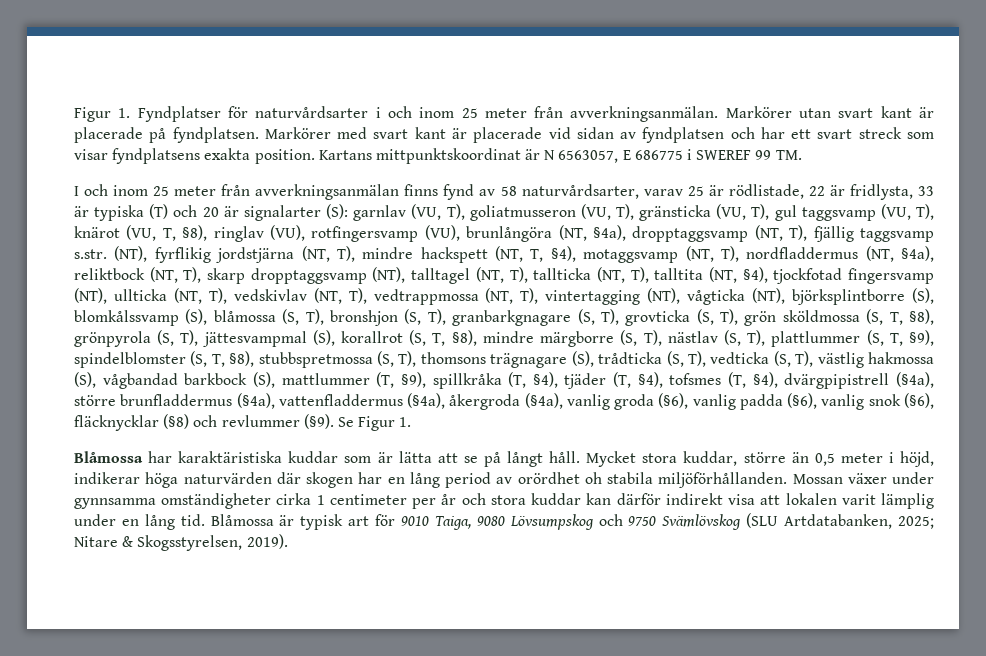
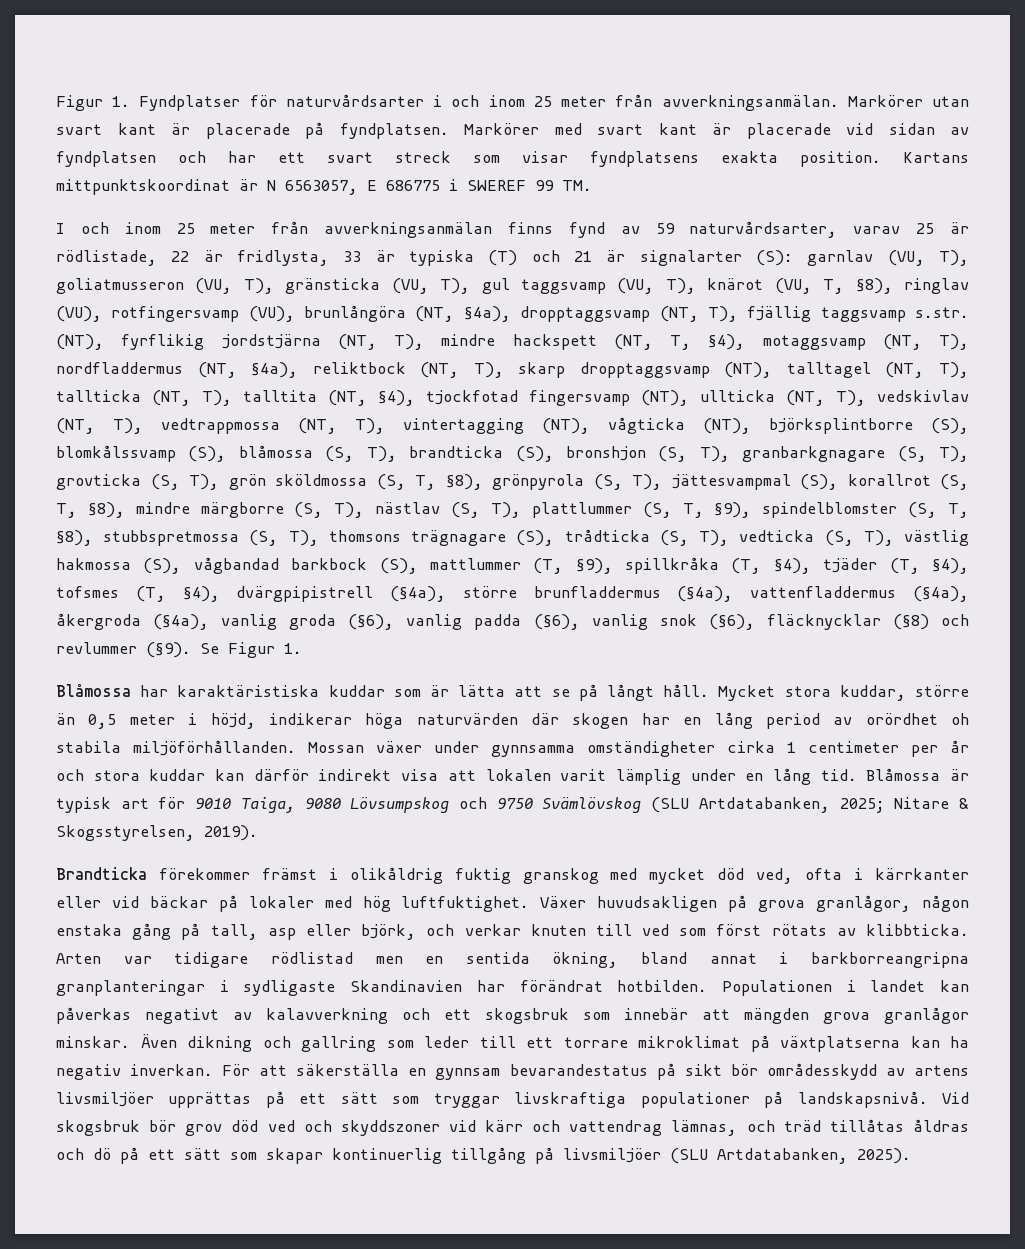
[500,186,517,196] 58 -> [655,223,675,234] 59
[202,207,219,217] 20 -> [573,251,592,262] 21
(324, 317) none -> [409,446,554,462] brandticka (S),
(288, 541) none -> [56,867,969,884] [56,895,969,912] [56,923,969,940] [56,952,969,968] [56,980,970,996] [56,1007,969,1024] [56,1034,969,1052] [56,1063,970,1080] [56,1091,969,1108] [56,1119,969,1136] [56,1147,911,1164] // Brandticka förekommer främst i olikåldrig fuktig granskog med mycket död ved, ofta i kärrkanter eller vid bäckar på lokaler med hög luftfuktighet. Växer huvudsakligen på grova granlågor, någon enstaka gång på tall, asp eller björk, och verkar knuten till ved som först rötats av klibbticka. Arten var tidigare rödlistad men en sentida ökning, bland annat i barkborreangripna granplanteringar i sydligaste Skandinavien har förändrat hotbilden. Populationen i landet kan påverkas negativt av kalavverkning och ett skogsbruk som innebär att mängden grova granlågor minskar. Även dikning och gallring som leder till ett torrare mikroklimat på växtplatserna kan ha negativ inverkan. För att säkerställa en gynnsam bevarandestatus på sikt bör områdesskydd av artens livsmiljöer upprättas på ett sätt som tryggar livskraftiga populationer på landskapsnivå. Vid skogsbruk bör grov död ved och skyddszoner vid kärr och vattendrag lämnas, och träd tillåtas åldras och dö på ett sätt som skapar kontinuerlig tillgång på livsmiljöer (SLU Artdatabanken, 2025).

